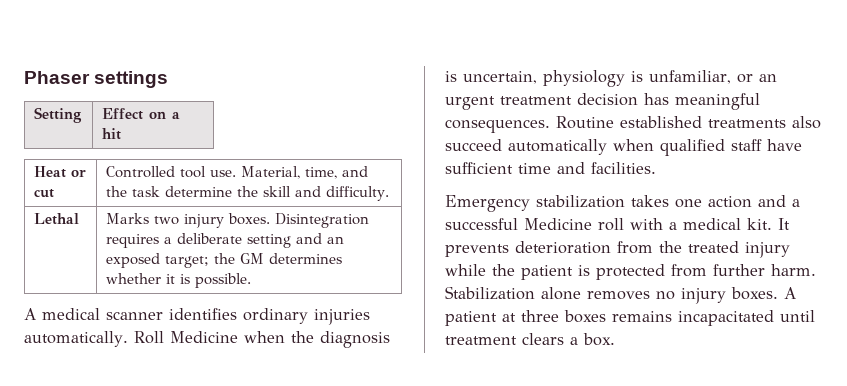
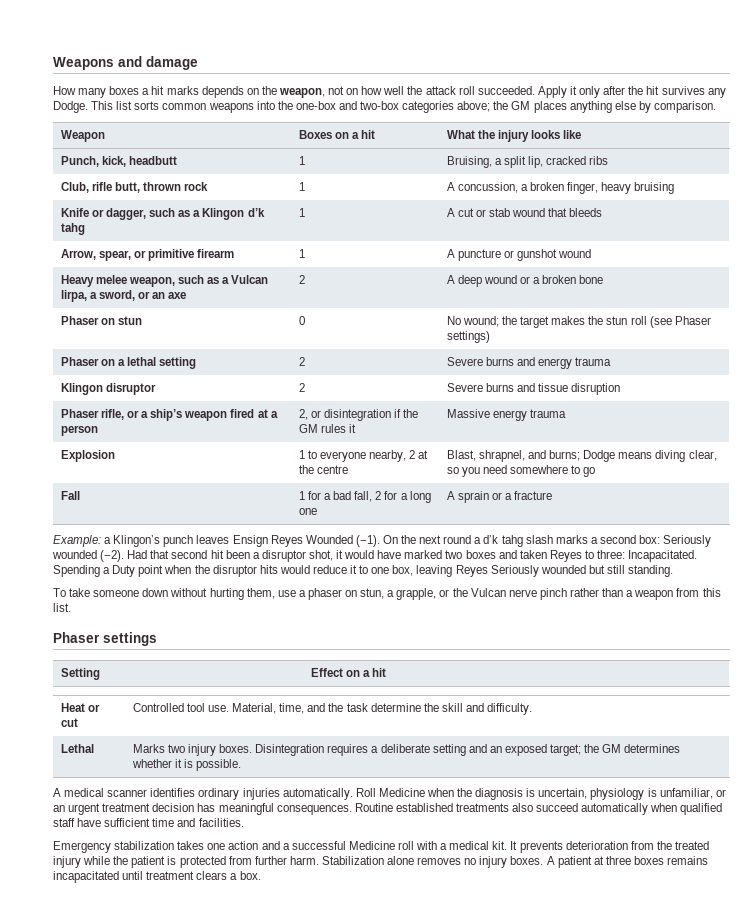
(24, 77) none -> [53,56,198,70] [53,86,726,98] [53,101,716,113] [60,130,105,142] [298,130,376,139] [446,130,582,142] [60,156,178,167] [298,156,305,165] [446,156,609,168] [60,182,209,193] [298,182,305,191] [446,182,675,194] [60,208,265,220] [60,223,85,235] [298,208,305,217] [446,208,603,217] [60,249,235,261] [298,249,305,258] [446,249,592,261] [60,275,269,287] [60,290,187,302] [298,275,305,284] [446,275,604,287] [60,316,143,325] [298,316,305,325] [446,316,711,328] [446,331,490,343] [60,357,197,369] [298,357,305,366] [446,357,612,369] [60,383,156,395] [298,383,305,392] [446,383,621,395] [60,409,278,421] [60,425,98,436] [298,409,419,421] [298,424,357,433] [446,409,567,421] [60,450,115,462] [298,450,429,462] [298,465,348,474] [446,450,717,462] [446,465,596,477] [60,491,80,500] [298,491,431,503] [298,508,317,515] [446,491,553,503] [53,535,712,547] [52,550,698,562] [53,565,674,577] [53,588,721,600] [53,603,71,612] Weapons and damage // How many boxes a hit marks depends on the weapon, not on how well the attack roll succeeded. Apply it only after the hit survives any Dodge. This list sorts common weapons into the one-box and two-box categories above; the GM places anything else by comparison. // Weapon | Boxes on a hit | What the injury looks like // Punch, kick, headbutt | 1 | Bruising, a split lip, cracked ribs // Club, rifle butt, thrown rock | 1 | A concussion, a broken finger, heavy bruising // Knife or dagger, such as a Klingon d’k tahg | 1 | A cut or stab wound that bleeds // Arrow, spear, or primitive firearm | 1 | A puncture or gunshot wound // Heavy melee weapon, such as a Vulcan lirpa, a sword, or an axe | 2 | A deep wound or a broken bone // Phaser on stun | 0 | No wound; the target makes the stun roll (see Phaser settings) // Phaser on a lethal setting | 2 | Severe burns and energy trauma // Klingon disruptor | 2 | Severe burns and tissue disruption // Phaser rifle, or a ship’s weapon fired at a person | 2, or disintegration if the GM rules it | Massive energy trauma // Explosion | 1 to everyone nearby, 2 at the centre | Blast, shrapnel, and burns; Dodge means diving clear, so you need somewhere to go // Fall | 1 for a bad fall, 2 for a long one | A sprain or a fracture // Example: a Klingon’s punch leaves Ensign Reyes Wounded (−1). On the next round a d’k tahg slash marks a second box: Seriously wounded (−2). Had that second hit been a disruptor shot, it would have marked two boxes and taken Reyes to three: Incapacitated. Spending a Duty point when the disruptor hits would reduce it to one box, leaving Reyes Seriously wounded but still standing. // To take someone down without hurting them, use a phaser on stun, a grapple, or the Vulcan nerve pinch rather than a weapon from this list. //

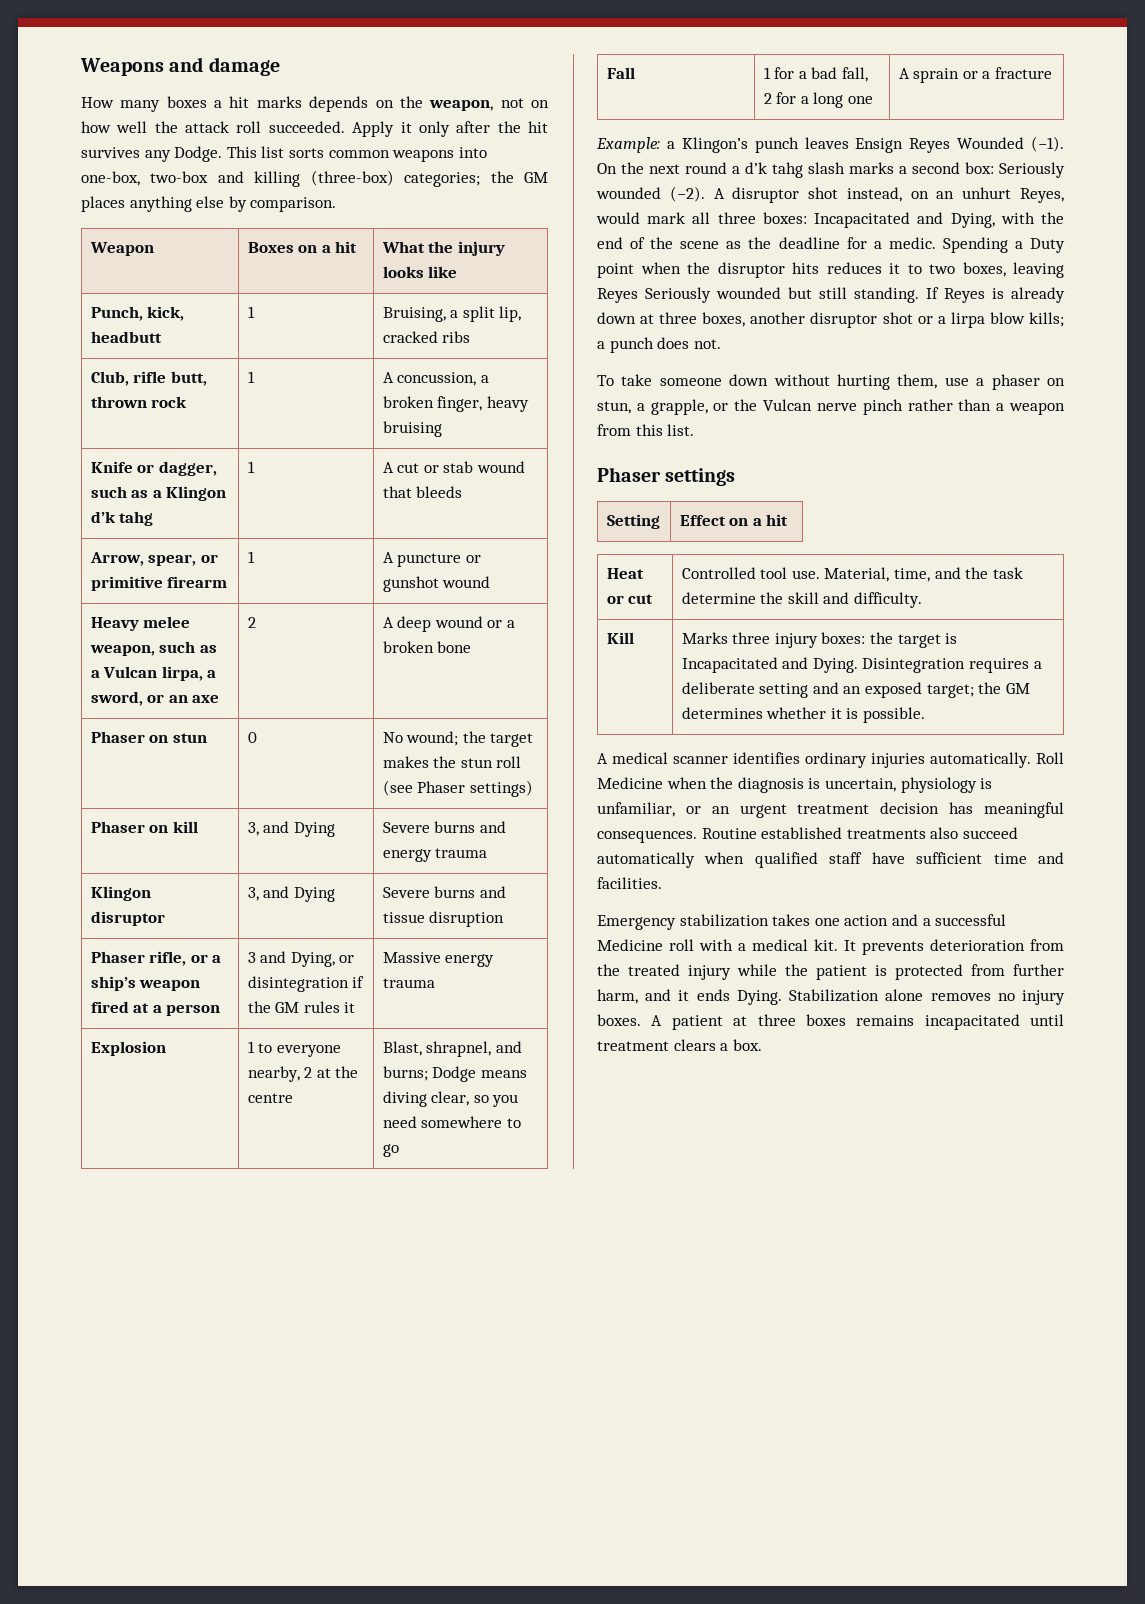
[277,101,491,113] the one-box and two-box categories above; -> [81,170,481,187] one-box, two-box and killing (three-box) categories;
[118,357,197,369] [298,357,305,366] a lethal setting | 2 -> [172,821,198,833] [247,821,335,837] kill | 3, and Dying
[298,383,305,392] 2 -> [247,886,335,902] 3, and Dying
[298,409,308,420] 2, -> [247,951,335,967] 3 and Dying,
[127,550,698,562] Had that second hit been a disruptor shot, it would have marked two boxes and taken Reyes to three: Incapacitated. -> [713,187,1064,203] [596,212,1064,228] [597,237,936,249] A disruptor shot instead, on an unhurt Reyes, would mark all three boxes: Incapacitated and Dying, with the end of the scene as the deadline for a medic.
[279,565,414,576] would reduce it to one box, -> [826,262,1006,277] reduces it to two boxes,
(674, 571) none -> [926,287,1065,303] [597,312,1064,328] [597,337,721,353] If Reyes is already down at three boxes, another disruptor shot or a lirpa blow kills; a punch does not.
[60,744,94,753] Lethal -> [606,632,634,644] Kill
[167,744,253,756] two injury boxes. -> [732,632,958,648] [681,657,858,673] three injury boxes: the target is Incapacitated and Dying.
[289,856,319,865] harm. -> [597,989,782,1005] harm, and it ends Dying.

